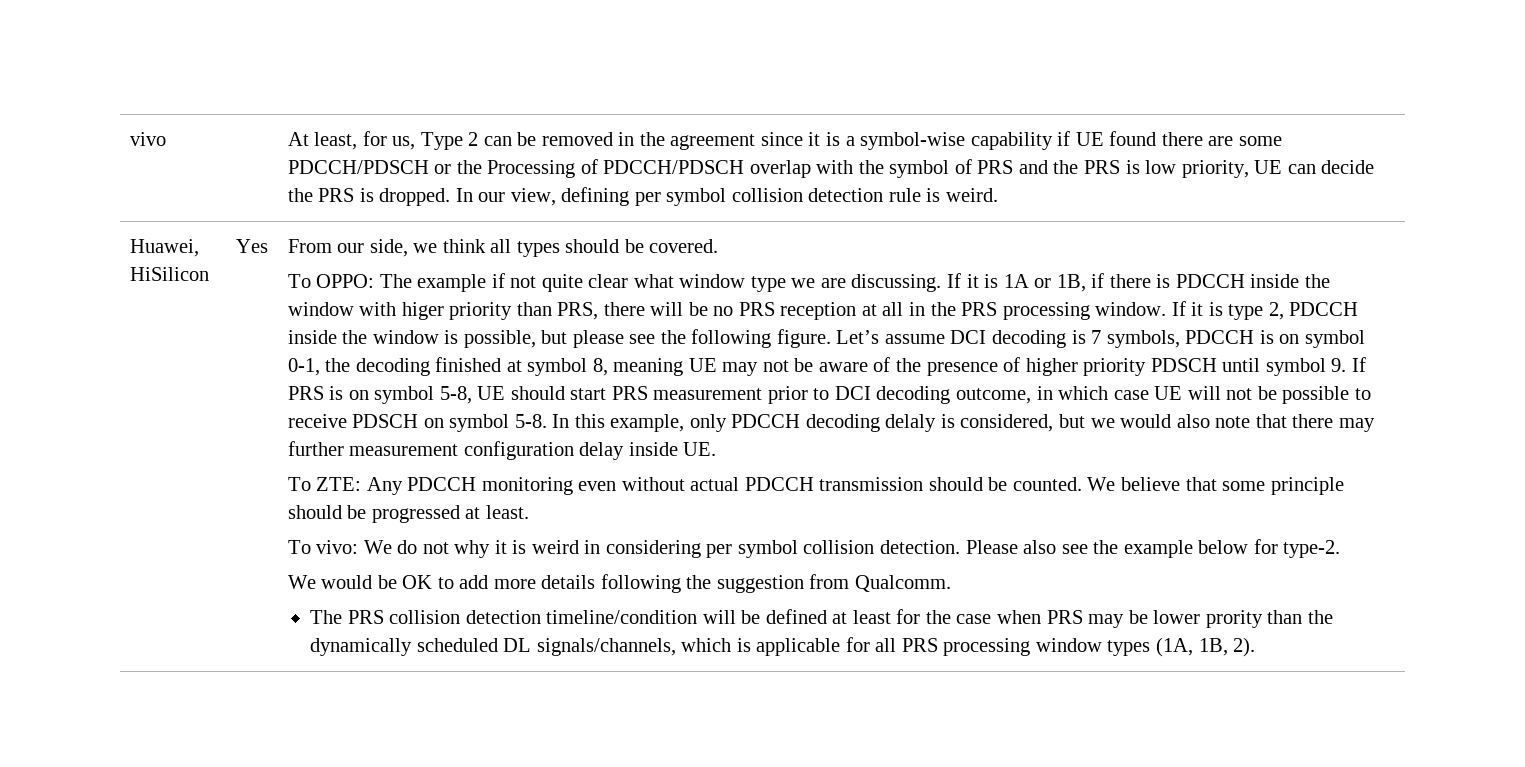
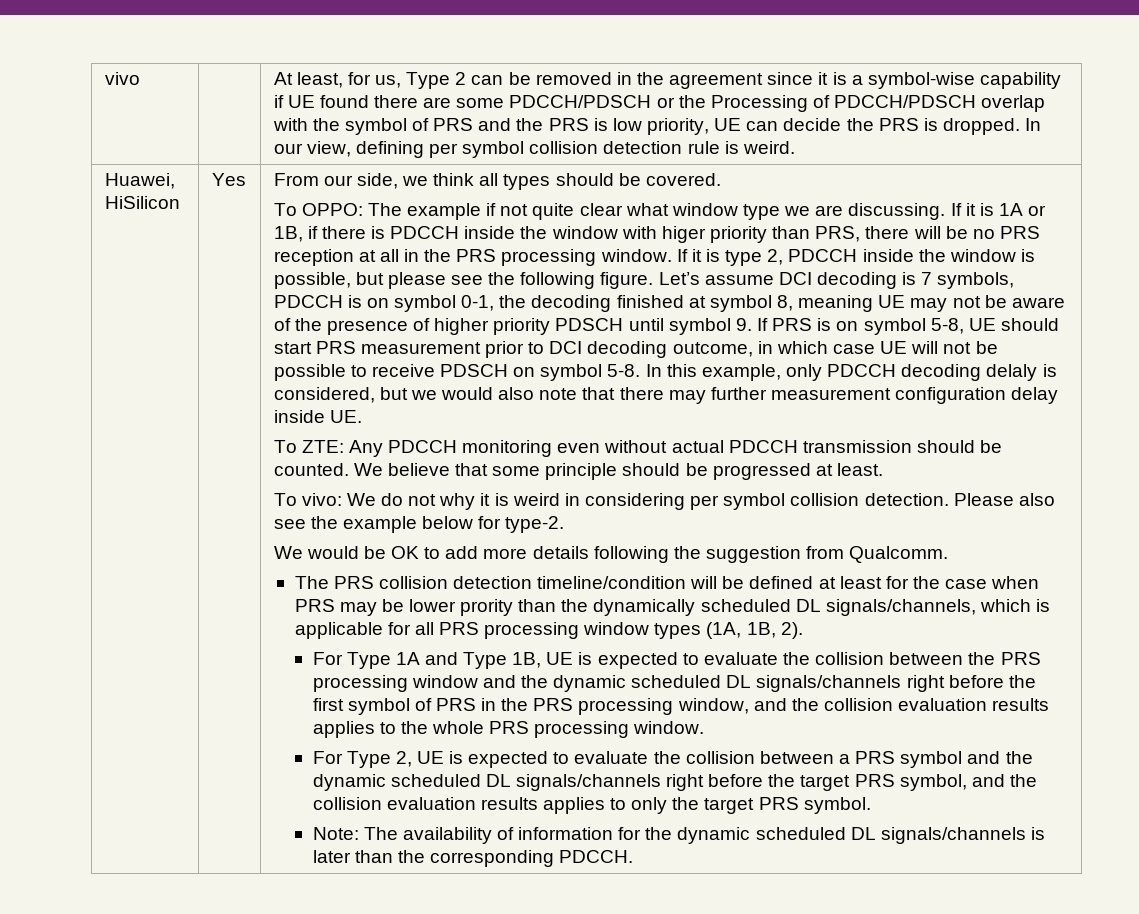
(1256, 647) none -> [312,652,1041,669] [312,675,1036,692] [312,698,1050,715] [312,721,705,738] [312,751,1033,768] [312,774,1038,791] [312,797,871,814] [312,827,1046,844] [312,850,634,867] // For Type 1A and Type 1B, UE is expected to evaluate the collision between the PRS processing window and the dynamic scheduled DL signals/channels right before the first symbol of PRS in the PRS processing window, and the collision evaluation results applies to the whole PRS processing window. // For Type 2, UE is expected to evaluate the collision between a PRS symbol and the dynamic scheduled DL signals/channels right before the target PRS symbol, and the collision evaluation results applies to only the target PRS symbol. // Note: The availability of information for the dynamic scheduled DL signals/channels is later than the corresponding PDCCH.

